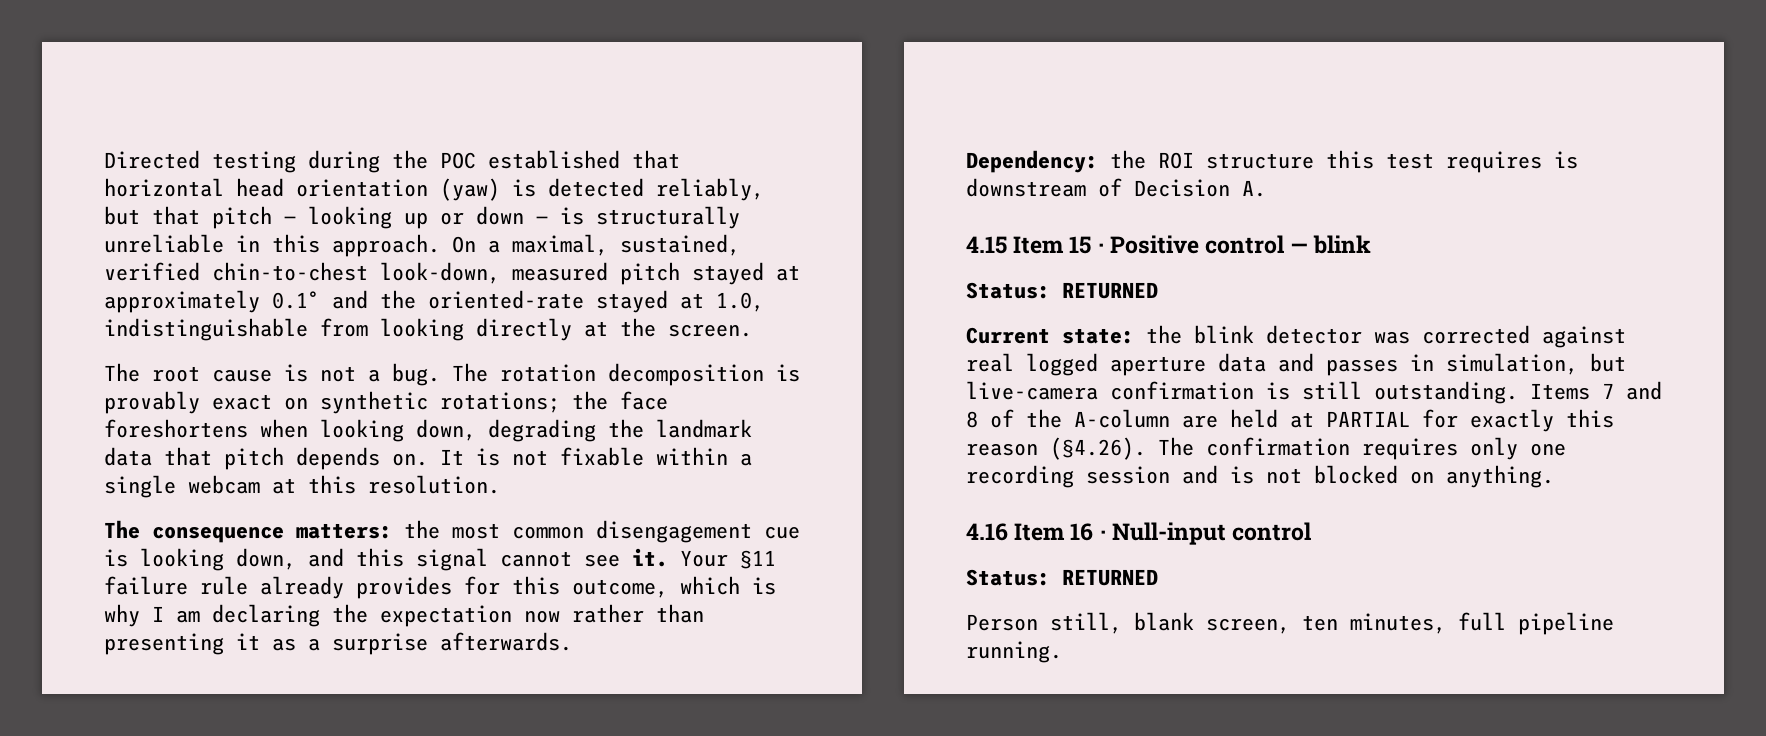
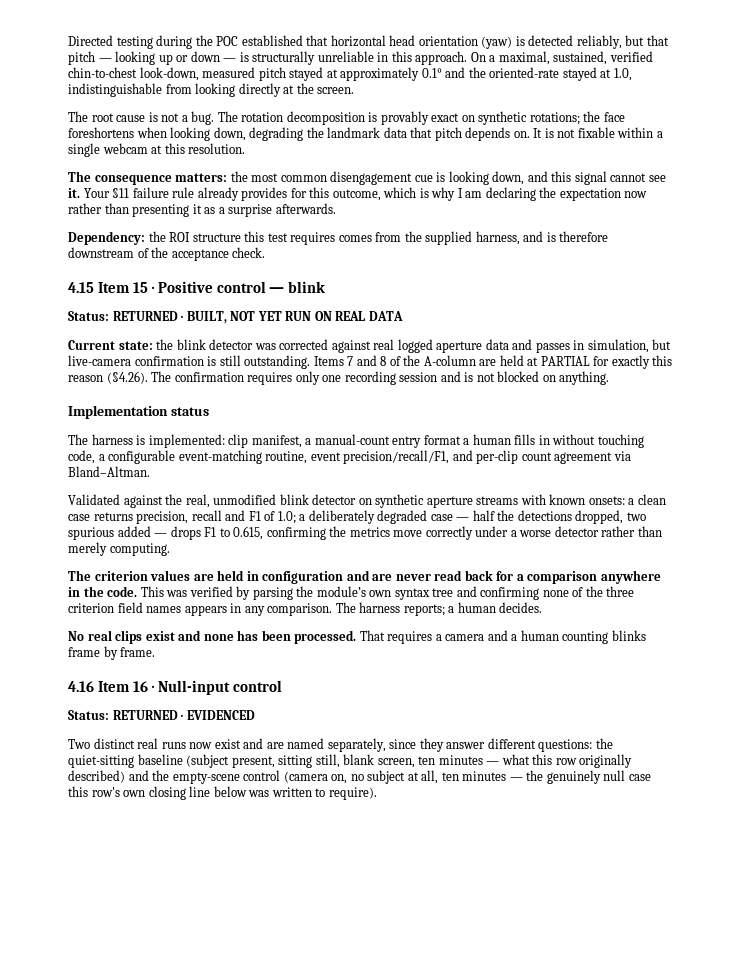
[1554,151,1578,169] [966,178,1266,197] is downstream of Decision A. -> [338,231,609,245] [68,247,266,261] comes from the supplied harness, and is therefore downstream of the acceptance check.
(1158, 290) none -> [181,311,403,324] · BUILT, NOT YET RUN ON REAL DATA
(1554, 476) none -> [68,405,209,419] [68,434,644,448] [68,450,631,464] [68,466,150,477] [68,494,666,508] [68,510,646,524] [68,526,662,540] [68,542,170,556] [68,570,661,584] [68,586,635,600] [68,602,543,616] [68,630,646,644] [68,646,156,660] // Implementation status // The harness is implemented: clip manifest, a manual-count entry format a human fills in without touching code, a configurable event-matching routine, event precision/recall/F1, and per-clip count agreement via Bland–Altman. // Validated against the real, unmodified blink detector on synthetic aperture streams with known onsets: a clean case returns precision, recall and F1 of 1.0; a deliberately degraded case — half the detections dropped, two spurious added — drops F1 to 0.615, confirming the metrics move correctly under a worse detector rather than merely computing. // The criterion values are held in configuration and are never read back for a comparison anywhere in the code. This was verified by parsing the module’s own syntax tree and confirming none of the three criterion field names appears in any comparison. The harness reports; a human decides. // No real clips exist and none has been processed. That requires a camera and a human counting blinks frame by frame.
[966,612,1614,635] [966,641,1062,663] // Person still, blank screen, ten minutes, full pipeline running. -> [181,710,255,720] [68,738,613,752] [68,754,633,768] [68,770,651,784] [68,786,377,800] · EVIDENCED // Two distinct real runs now exist and are named separately, since they answer different questions: the quiet-sitting baseline (subject present, sitting still, blank screen, ten minutes — what this row originally described) and the empty-scene control (camera on, no subject at all, ten minutes — the genuinely null case this row's own closing line below was written to require).

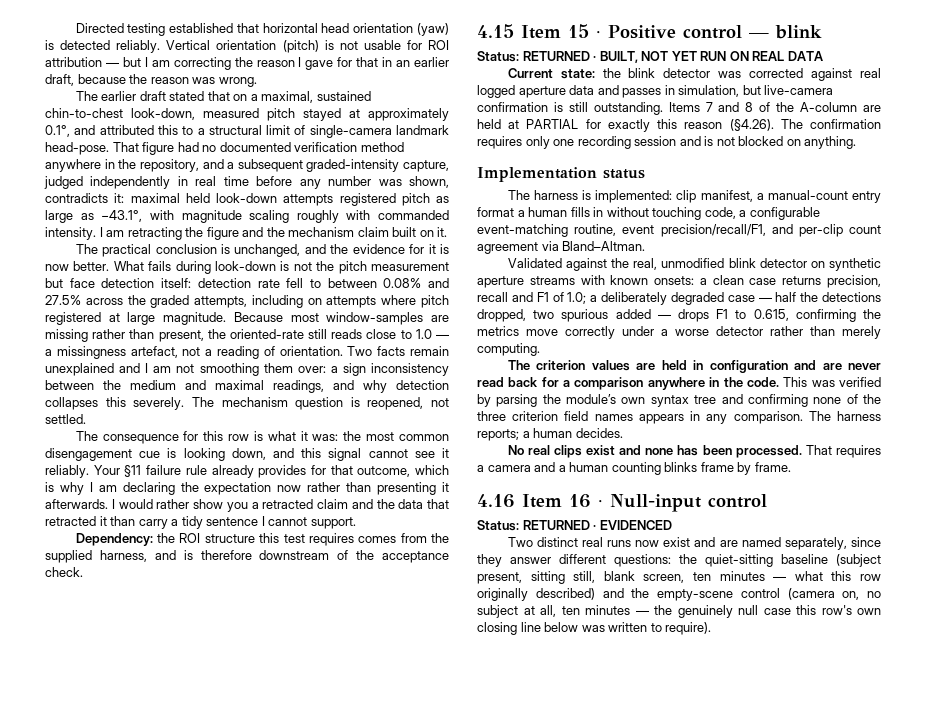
[156,35,239,49] during the POC -> (166, 29) none
[576,35,669,49] [68,51,653,65] reliably, but that pitch — looking up or down — is structurally unreliable in this approach. On a maximal, sustained, verified -> [116,40,450,53] [45,57,450,70] [45,74,257,87] [75,91,371,103] reliably. Vertical orientation (pitch) is not usable for ROI attribution — but I am correcting the reason I gave for that in an earlier draft, because the reason was wrong. // The earlier draft stated that on a maximal, sustained
[421,67,632,81] [68,83,355,97] [68,111,625,125] [68,127,663,141] [68,143,246,157] [68,171,228,185] 0.1° and the oriented-rate stayed at 1.0, indistinguishable from looking directly at the screen. // The root cause is not a bug. The rotation decomposition is provably exact on synthetic rotations; the face foreshortens when looking down, degrading the landmark data that pitch depends on. It is not fixable within a single webcam at this resolution. // The consequence matters: -> [45,125,450,138] [45,142,404,155] [45,159,449,172] [44,176,449,189] [45,193,449,206] [45,210,449,223] [45,227,448,240] [75,244,450,257] [45,261,449,274] [45,278,449,288] [45,295,449,308] [45,312,450,325] [45,329,450,342] [45,346,450,359] [45,363,449,376] [45,380,449,393] [45,397,449,410] [45,414,86,424] [75,431,339,444] 0.1°, and attributed this to a structural limit of single-camera landmark head-pose. That figure had no documented verification method anywhere in the repository, and a subsequent graded-intensity capture, judged independently in real time before any number was shown, contradicts it: maximal held look-down attempts registered pitch as large as −43.1°, with magnitude scaling roughly with commanded intensity. I am retracting the figure and the mechanism claim built on it. // The practical conclusion is unchanged, and the evidence for it is now better. What fails during look-down is not the pitch measurement but face detection itself: detection rate fell to between 0.08% and 27.5% across the graded attempts, including on attempts where pitch registered at large magnitude. Because most window-samples are missing rather than present, the oriented-rate still reads close to 1.0 — a missingness artefact, not a reading of orientation. Two facts remain unexplained and I am not smoothing them over: a sign inconsistency between the medium and maximal readings, and why detection collapses this severely. The mechanism question is reopened, not settled. // The consequence for this row is what it was:
[68,188,80,198] it. -> [441,448,449,458] [45,465,89,478] it reliably.
[309,187,330,198] this -> [330,465,353,475] that
[204,203,336,217] as a surprise afterwards. -> [45,499,449,512] [45,516,356,529] afterwards. I would rather show you a retracted claim and the data that retracted it than carry a tidy sentence I cannot support.

